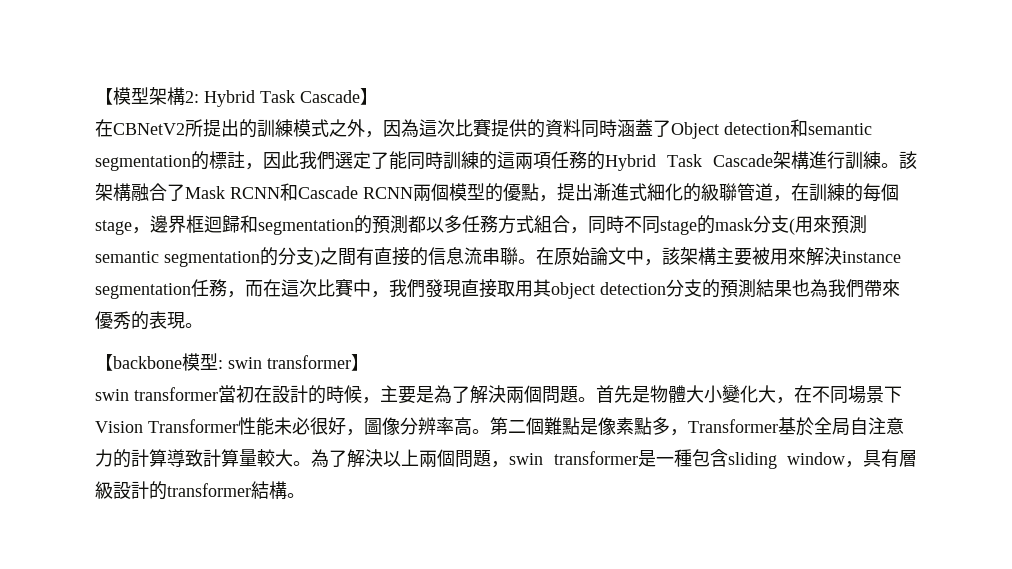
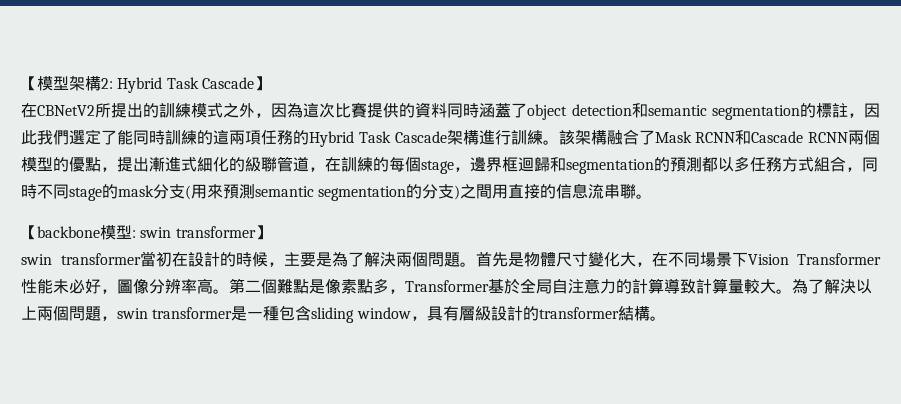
[671,122,719,139] Object -> [527,104,567,120] object
[356,247,374,266] 有 -> [492,184,509,199] 用
[536,247,901,266] [95,279,900,299] [95,311,203,330] 在原始論文中，該架構主要被用來解決instance segmentation任務，而在這次比賽中，我們發現直接取用其object detection分支的預測結果也為我們帶來優秀的表現。 -> (653, 196) none
[686,385,722,403] 大小 -> [555,252,588,267] 尺寸
[310,417,328,435] 很 -> (85, 286) none

